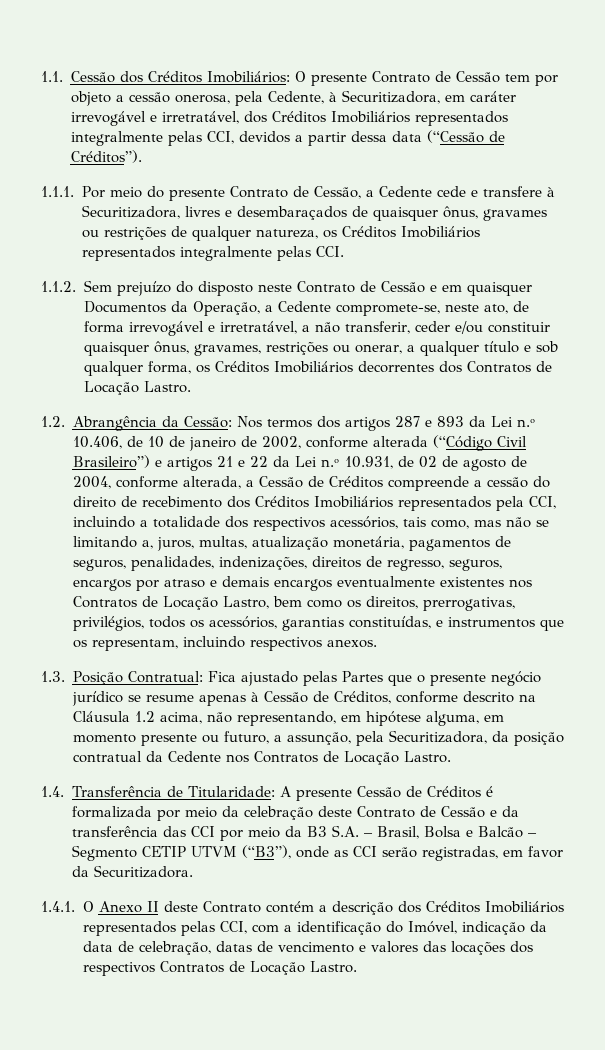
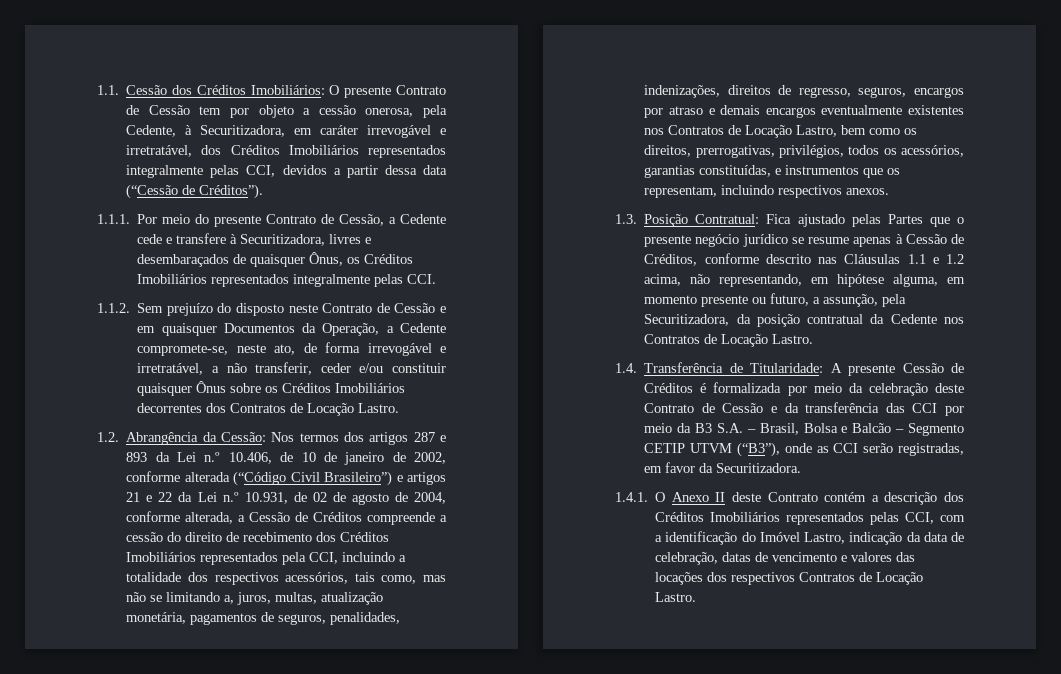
[442,206,547,221] [81,226,318,241] ônus, gravames ou restrições de qualquer natureza, -> [309,252,344,266] Ônus,
[153,341,558,356] [83,361,191,376] ônus, gravames, restrições ou onerar, a qualquer título e sob qualquer forma, -> [196,381,262,393] Ônus sobre
[518,694,536,702] [72,711,130,722] na Cláusula -> [818,254,939,264] nas Cláusulas 1.1 e
[407,921,457,934] Imóvel, -> [759,532,846,544] Imóvel Lastro,

